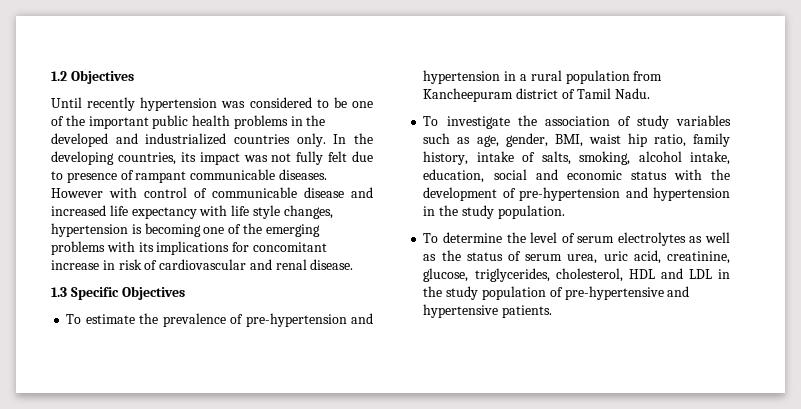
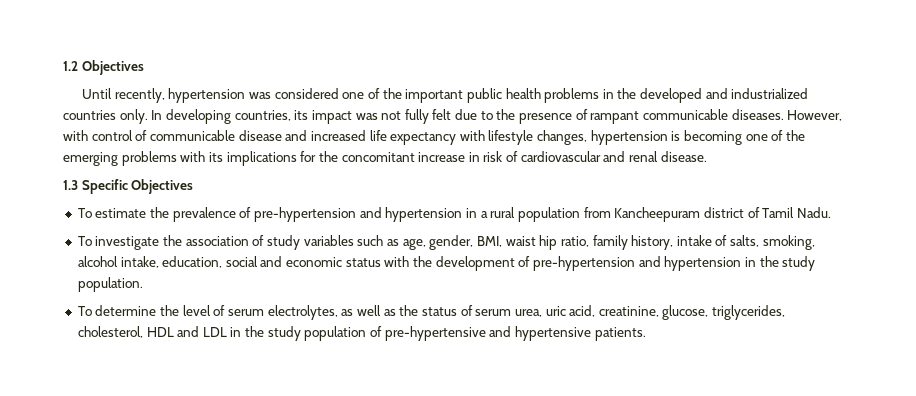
[87,97,136,111] recently -> [114,88,165,103] recently,
[316,97,347,108] to be -> (339, 93) none
[354,133,373,144] the -> (163, 115) none
(63, 175) none -> [496,109,516,120] the
[51,188,103,198] However -> [787,110,843,121] However,
[231,205,280,219] life style -> [488,130,534,145] lifestyle
(250, 247) none -> [318,151,338,162] the
[617,232,686,246] electrolytes -> [267,305,338,320] electrolytes,

